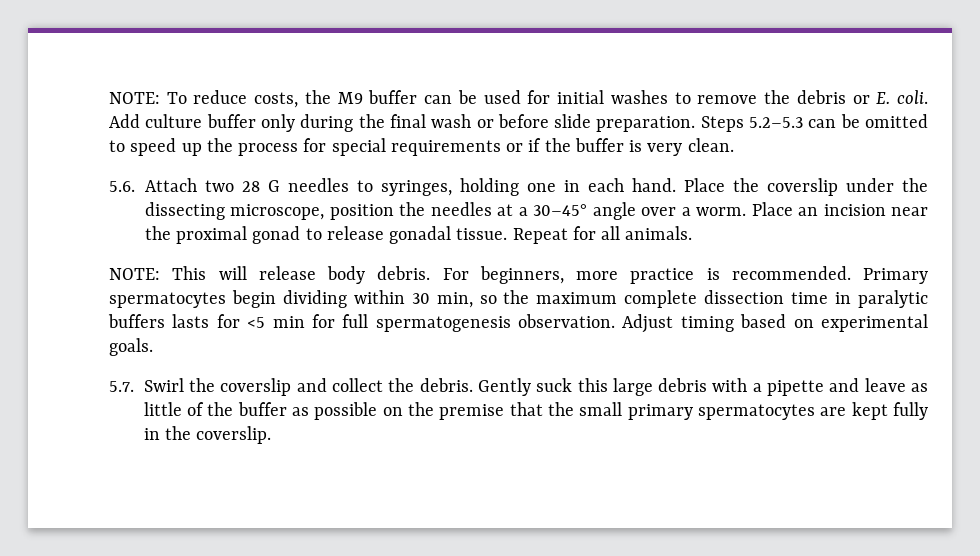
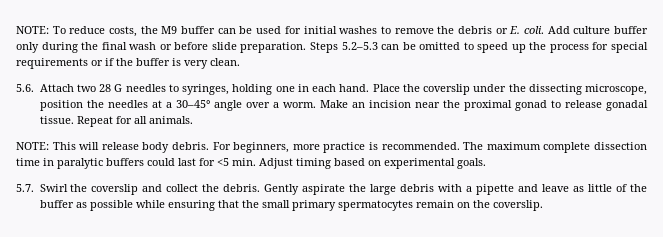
[751,202,793,216] Place -> [319,100,348,108] Make
[863,268,928,284] [109,290,530,308] Primary spermatocytes begin dividing within 30 min, so the -> [463,142,484,150] The
[172,314,616,332] lasts for <5 min for full spermatogenesis observation. -> [147,158,256,166] could last for <5 min.
[536,378,608,392] suck this -> [302,184,367,195] aspirate the
[382,402,505,420] on the premise -> [135,200,215,211] while ensuring
[820,402,928,420] [143,428,160,440] are kept fully in -> [415,200,470,208] remain on

